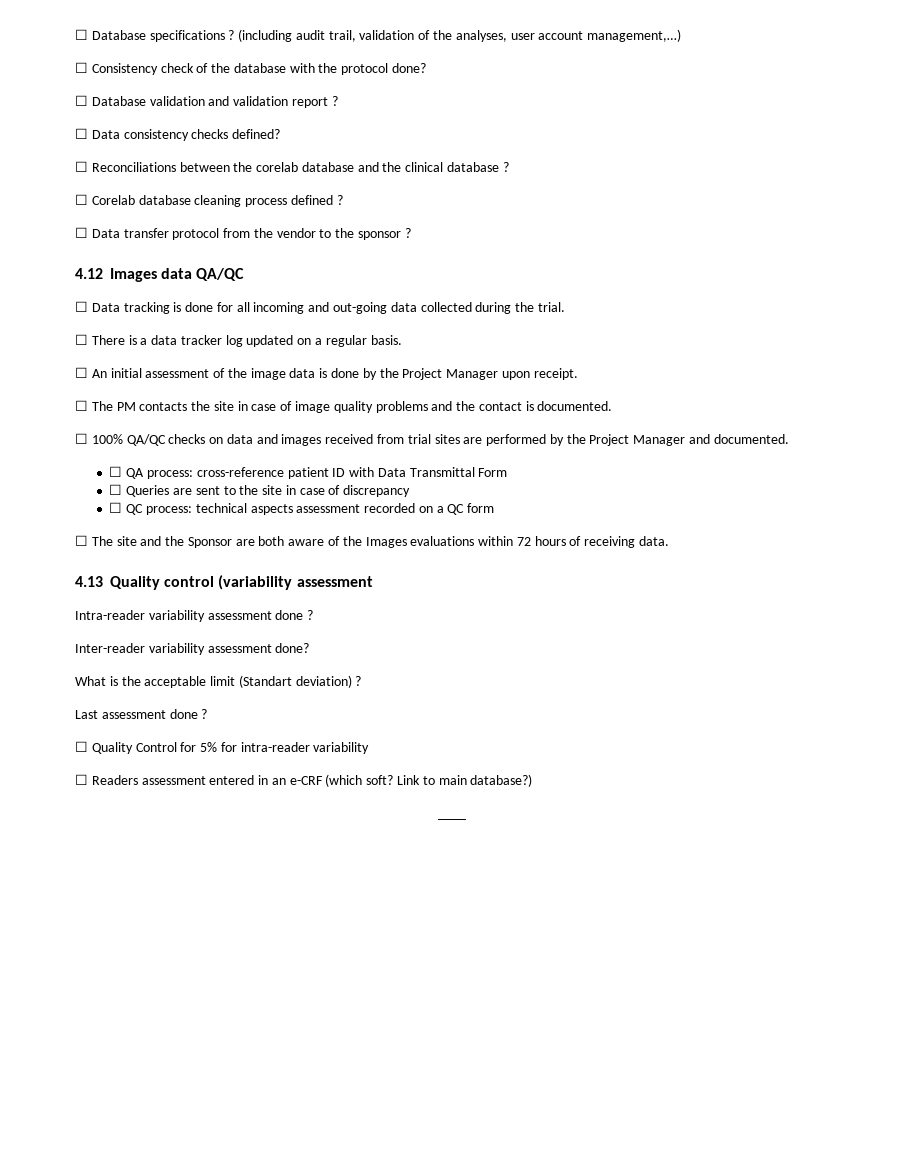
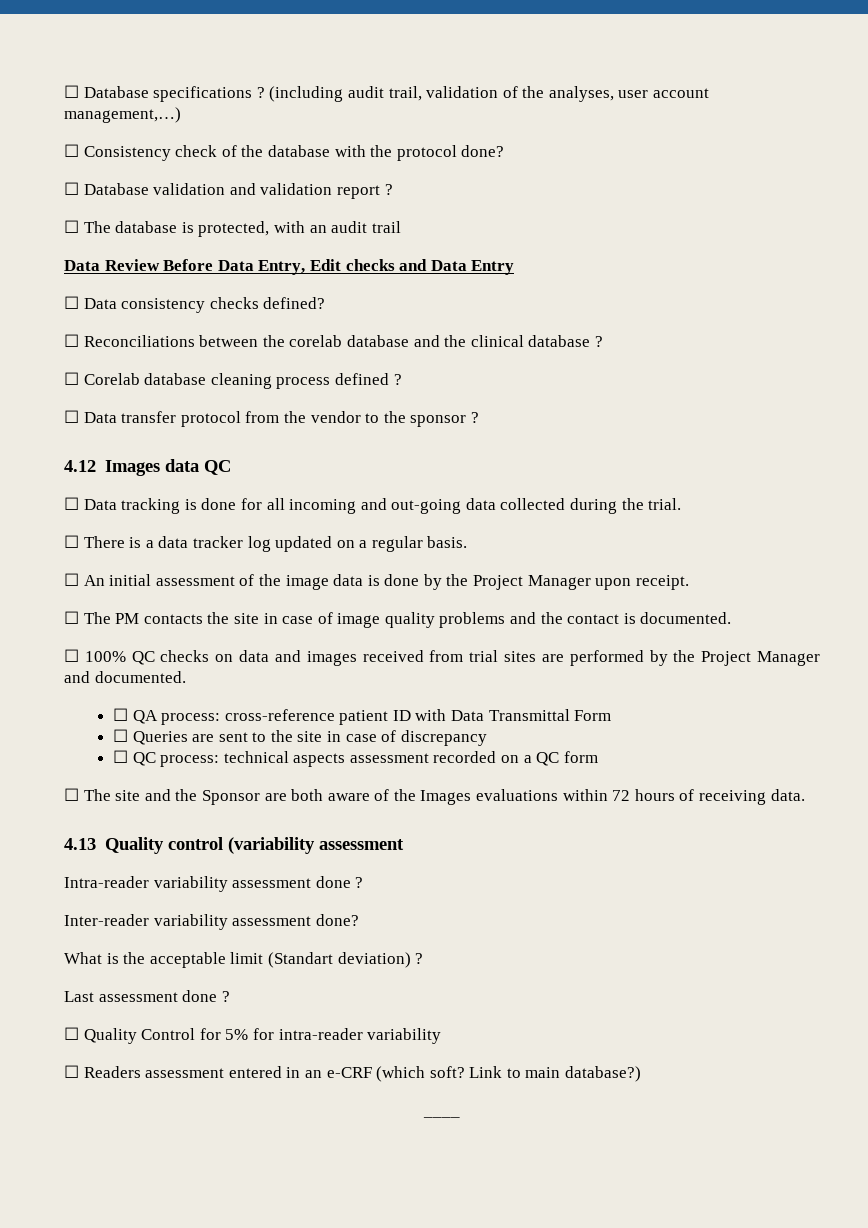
(338, 101) none -> [64,220,401,237] [64,259,515,275] // ☐ The database is protected, with an audit trail // Data Review Before Data Entry, Edit checks and Data Entry
[196,268,245,281] QA/QC -> [203,460,231,475] QC
[126,434,166,446] QA/QC -> [131,651,155,665] QC

